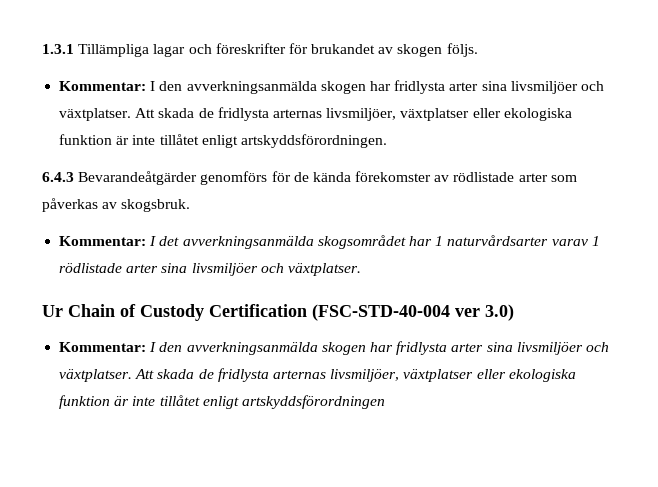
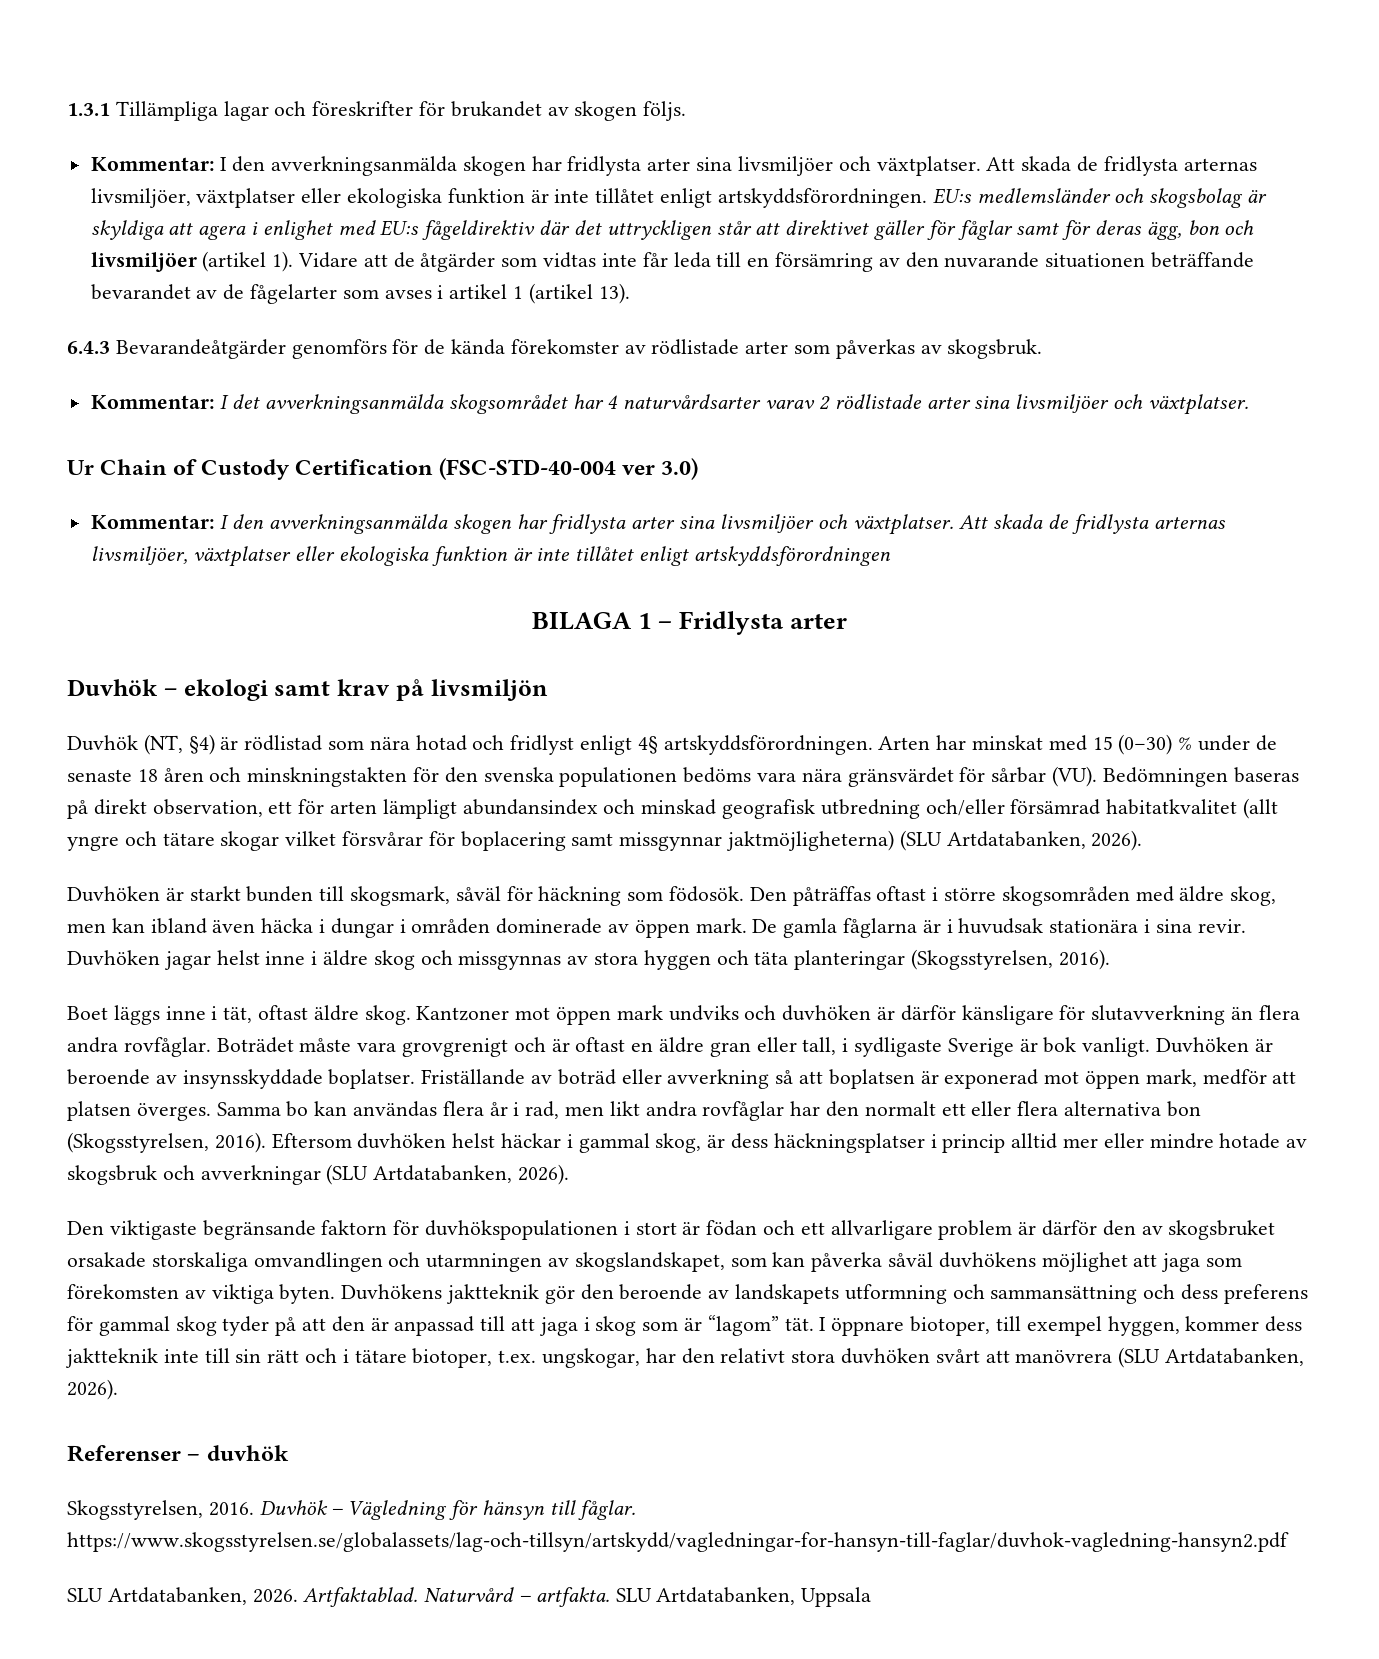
(387, 141) none -> [932,188,1267,208] [90,220,1255,240] [90,251,1254,272] [90,283,630,304] EU:s medlemsländer och skogsbolag är skyldiga att agera i enlighet med EU:s fågeldirektiv där det uttryckligen står att direktivet gäller för fåglar samt för deras ägg, bon och livsmiljöer (artikel 1). Vidare att de åtgärder som vidtas inte får leda till en försämring av den nuvarande situationen beträffande bevarandet av de fågelarter som avses i artikel 1 (artikel 13).
[435,236,444,246] 1 -> [607,395,619,409] 4
[591,236,600,246] 1 -> [818,396,830,410] 2
(385, 402) none -> [531,611,848,635] [67,679,548,701] [67,734,1277,755] [67,766,1299,787] [67,798,1279,819] [67,830,1143,851] [67,886,1277,906] [67,918,1246,938] [67,949,1110,970] [67,1005,1300,1025] [67,1037,1273,1057] [67,1069,1297,1089] [67,1101,1201,1121] [67,1132,1308,1153] [67,1164,570,1185] [67,1220,1276,1240] [67,1252,1243,1272] [67,1284,1308,1304] [67,1315,1303,1336] [65,1347,1305,1368] [67,1379,118,1400] [67,1445,289,1462] [67,1500,637,1520] [67,1532,1289,1552] [67,1587,872,1607] // BILAGA 1 – Fridlysta arter // Duvhök – ekologi samt krav på livsmiljön // Duvhök (NT, §4) är rödlistad som nära hotad och fridlyst enligt 4§ artskyddsförordningen. Arten har minskat med 15 (0–30) % under de senaste 18 åren och minskningstakten för den svenska populationen bedöms vara nära gränsvärdet för sårbar (VU). Bedömningen baseras på direkt observation, ett för arten lämpligt abundansindex och minskad geografisk utbredning och/eller försämrad habitatkvalitet (allt yngre och tätare skogar vilket försvårar för boplacering samt missgynnar jaktmöjligheterna) (SLU Artdatabanken, 2026). // Duvhöken är starkt bunden till skogsmark, såväl för häckning som födosök. Den påträffas oftast i större skogsområden med äldre skog, men kan ibland även häcka i dungar i områden dominerade av öppen mark. De gamla fåglarna är i huvudsak stationära i sina revir. Duvhöken jagar helst inne i äldre skog och missgynnas av stora hyggen och täta planteringar (Skogsstyrelsen, 2016). // Boet läggs inne i tät, oftast äldre skog. Kantzoner mot öppen mark undviks och duvhöken är därför känsligare för slutavverkning än flera andra rovfåglar. Boträdet måste vara grovgrenigt och är oftast en äldre gran eller tall, i sydligaste Sverige är bok vanligt. Duvhöken är beroende av insynsskyddade boplatser. Friställande av boträd eller avverkning så att boplatsen är exponerad mot öppen mark, medför att platsen överges. Samma bo kan användas flera år i rad, men likt andra rovfåglar har den normalt ett eller flera alternativa bon (Skogsstyrelsen, 2016). Eftersom duvhöken helst häckar i gammal skog, är dess häckningsplatser i princip alltid mer eller mindre hotade av skogsbruk och avverkningar (SLU Artdatabanken, 2026). // Den viktigaste begränsande faktorn för duvhökspopulationen i stort är födan och ett allvarligare problem är därför den av skogsbruket orsakade storskaliga omvandlingen och utarmningen av skogslandskapet, som kan påverka såväl duvhökens möjlighet att jaga som förekomsten av viktiga byten. Duvhökens jaktteknik gör den beroende av landskapets utformning och sammansättning och dess preferens för gammal skog tyder på att den är anpassad till att jaga i skog som är “lagom” tät. I öppnare biotoper, till exempel hyggen, kommer dess jaktteknik inte till sin rätt och i tätare biotoper, t.ex. ungskogar, har den relativt stora duvhöken svårt att manövrera (SLU Artdatabanken, 2026). // Referenser – duvhök // Skogsstyrelsen, 2016. Duvhök – Vägledning för hänsyn till fåglar. https://www.skogsstyrelsen.se/globalassets/lag-och-tillsyn/artskydd/vagledningar-for-hansyn-till-faglar/duvhok-vagledning-hansyn2.pdf // SLU Artdatabanken, 2026. Artfaktablad. Naturvård – artfakta. SLU Artdatabanken, Uppsala

